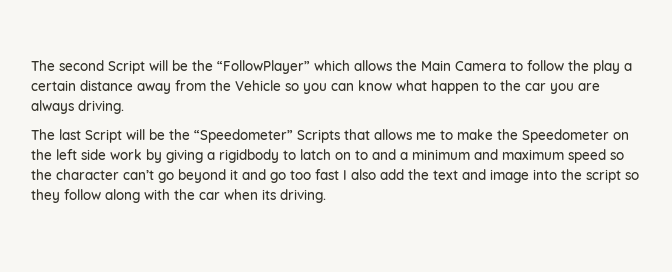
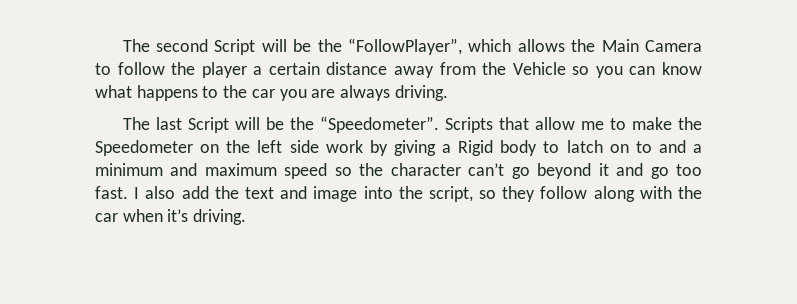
[217,60,310,74] “FollowPlayer” -> [348,38,463,55] “FollowPlayer”,
[593,60,620,74] play -> [201,62,247,78] player
[431,80,479,94] happen -> [136,85,198,101] happens
[194,129,293,143] “Speedometer” -> [319,116,439,133] “Speedometer”.
[374,129,412,140] allows -> [534,117,575,130] allow
[219,149,279,163] rigidbody -> [458,140,538,156] Rigid body
[315,169,339,180] fast -> [95,186,128,199] fast.
[586,169,621,183] script -> [428,186,473,202] script,
[262,189,276,200] its -> [167,209,189,222] it’s

